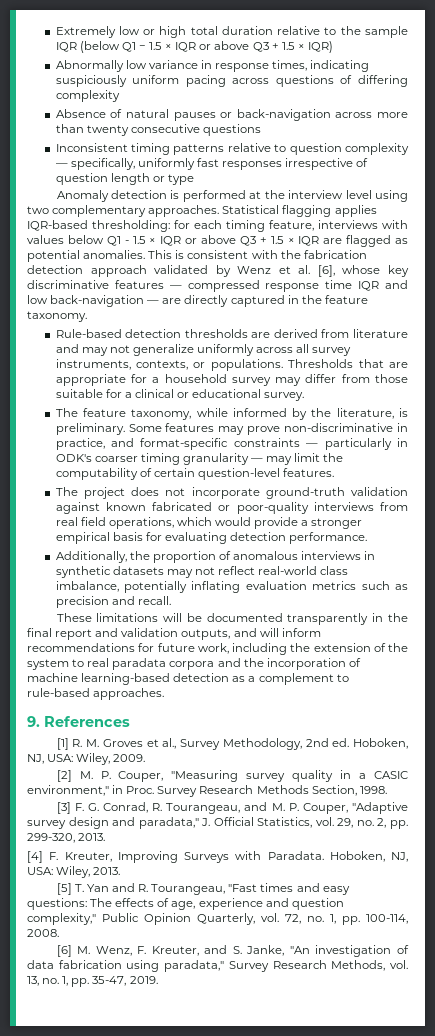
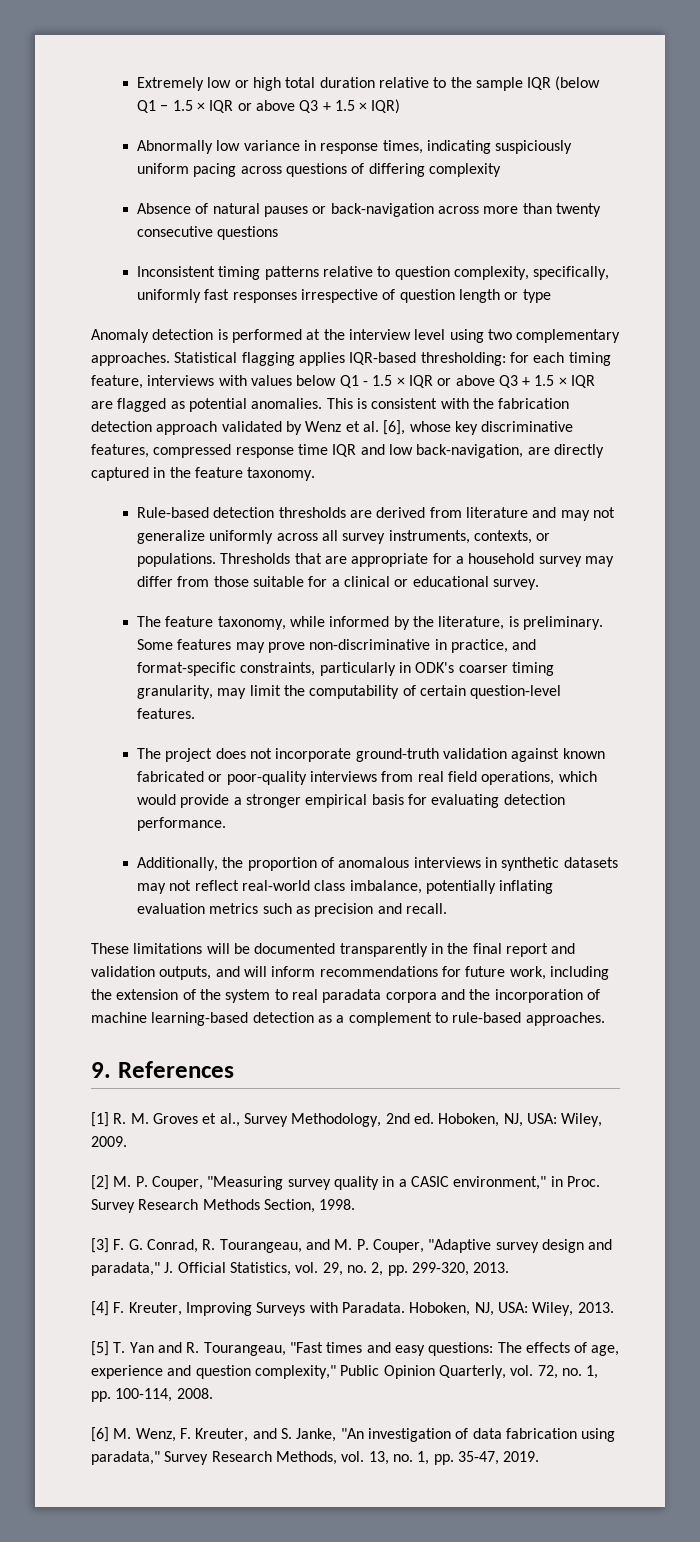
[345,143,409,155] [55,163,68,167] complexity — -> [453,266,529,280] complexity,
[114,280,182,289] features — -> [91,444,149,458] features,
[50,295,160,307] back-navigation — -> [416,444,524,458] back-navigation,
[233,438,319,447] constraints — -> [240,662,316,676] constraints,
[182,453,264,465] granularity — -> [136,685,213,699] granularity,

